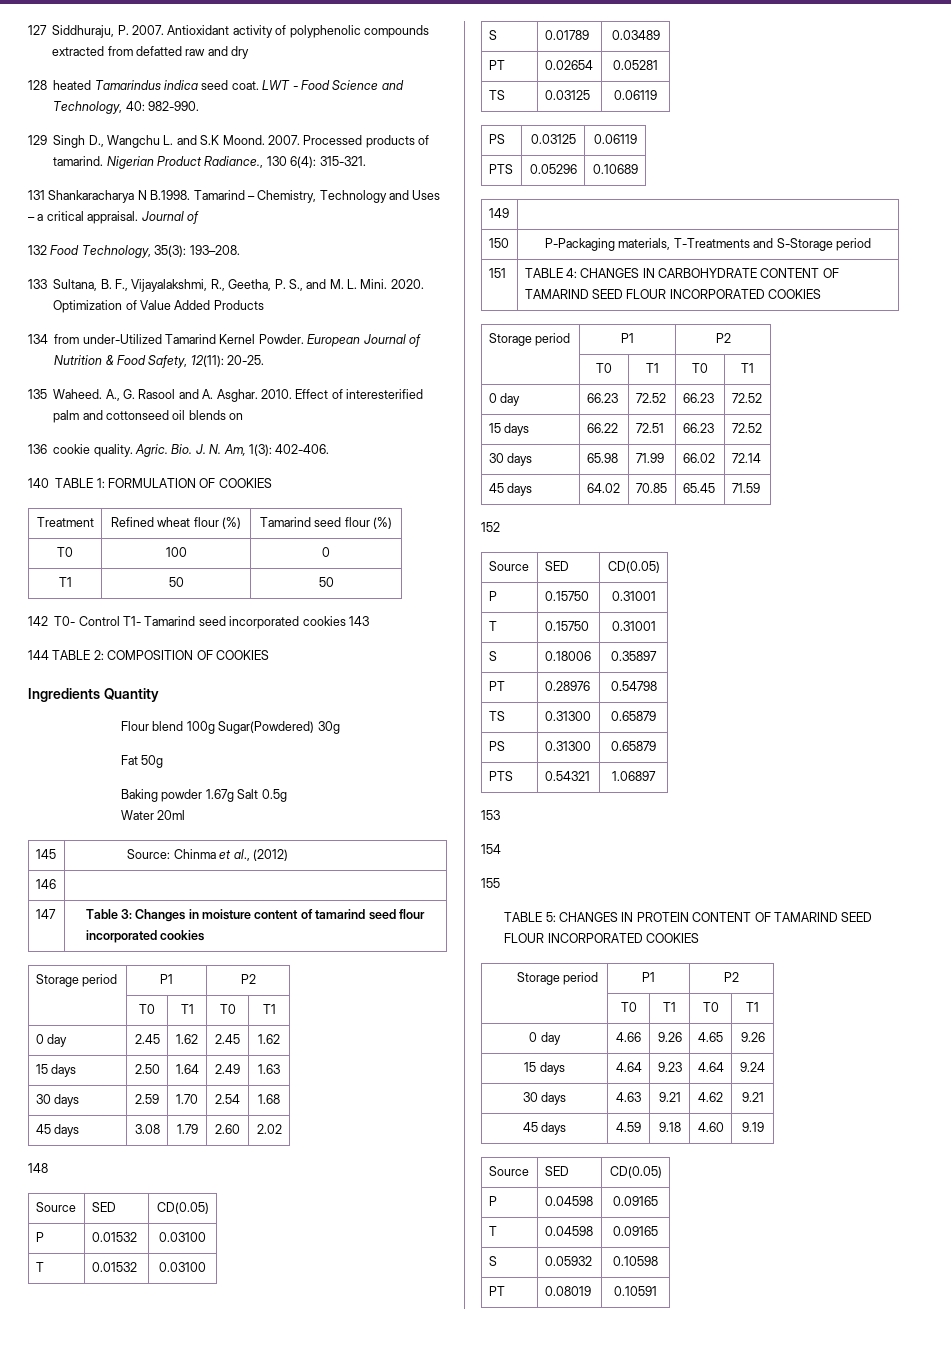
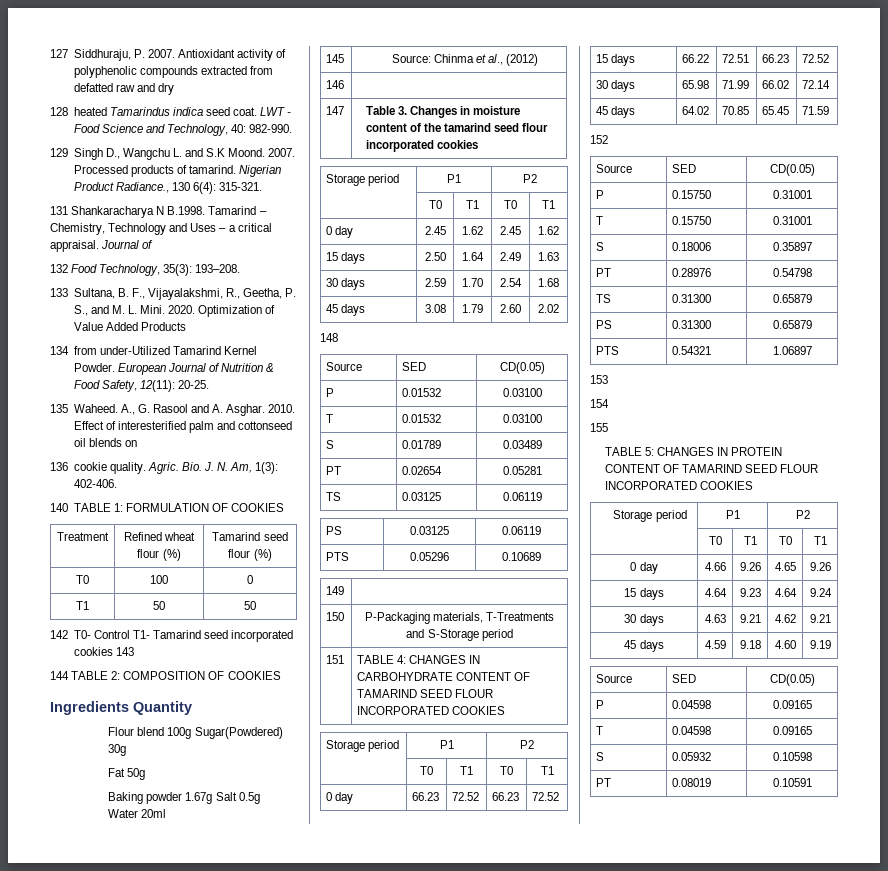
[120,909,132,919] 3: -> [397,106,407,115] 3.
(313, 914) none -> [423,123,441,132] the

